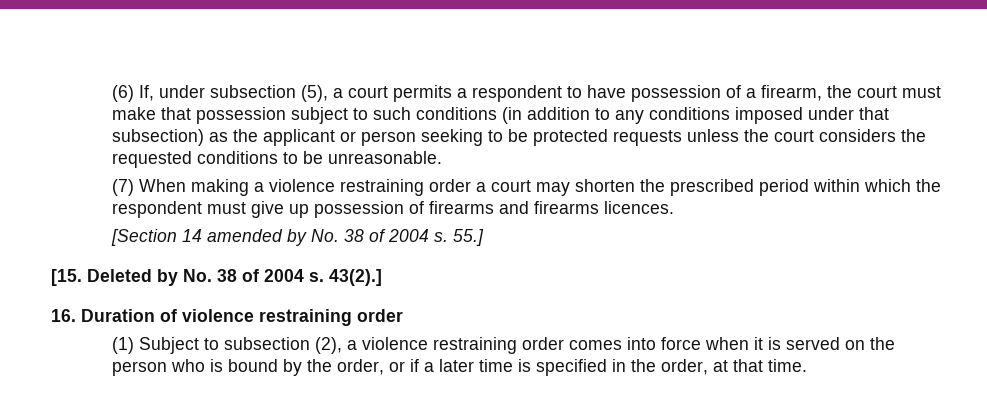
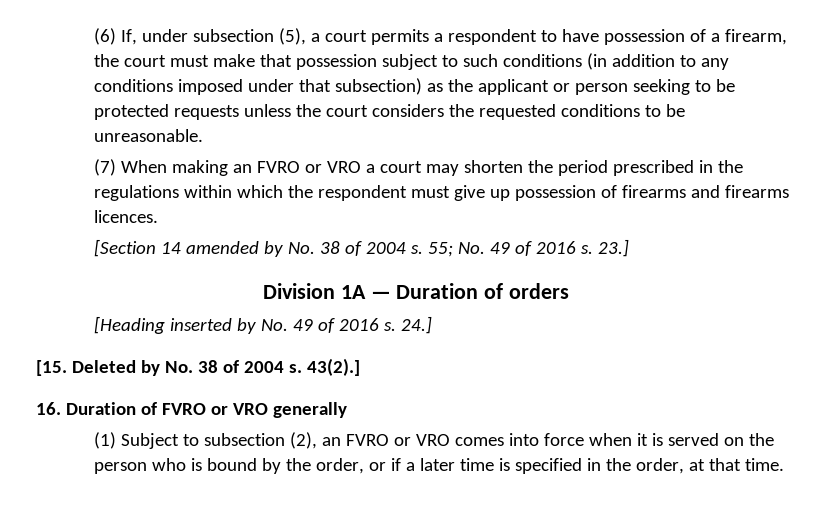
[254,179,472,196] a violence restraining order -> [232,161,361,173] an FVRO or VRO
[670,179,810,196] prescribed period -> [557,160,743,176] [93,185,179,201] period prescribed in the regulations
[453,229,485,246] 55.] -> [427,239,629,257] [262,283,570,299] [93,316,432,334] 55; No. 49 of 2016 s. 23.] // Division 1A — Duration of orders // [Heading inserted by No. 49 of 2016 s. 24.]
[182,309,403,326] violence restraining order -> [161,402,347,418] FVRO or VRO generally
[347,337,565,354] a violence restraining order -> [321,434,450,446] an FVRO or VRO

